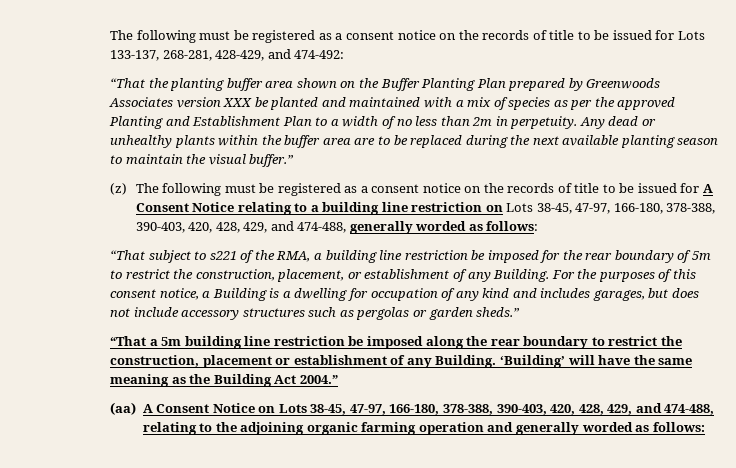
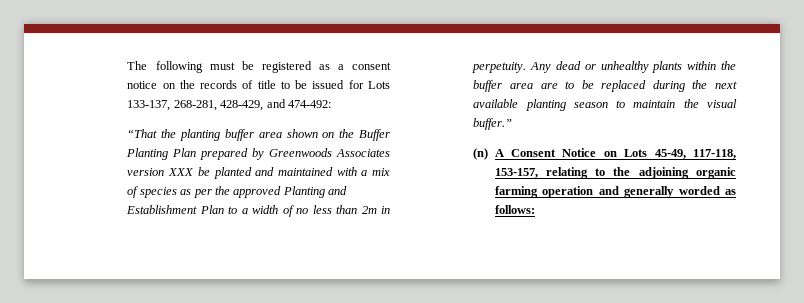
[110,183,713,196] [135,202,716,215] [135,221,539,234] [110,250,711,263] [110,269,696,282] [110,288,699,301] [110,307,521,320] [110,336,682,349] [110,355,693,368] [110,374,338,387] [110,402,137,415] (z) The following must be registered as a consent notice on the records of title to be issued for A Consent Notice relating to a building line restriction on Lots 38-45, 47-97, 166-180, 378-388, 390-403, 420, 428, 429, and 474-488, generally worded as follows: // “That subject to s221 of the RMA, a building line restriction be imposed for the rear boundary of 5m to restrict the construction, placement, or establishment of any Building. For the purposes of this consent notice, a Building is a dwelling for occupation of any kind and includes garages, but does not include accessory structures such as pergolas or garden sheds.” // “That a 5m building line restriction be imposed along the rear boundary to restrict the construction, placement or establishment of any Building. ‘Building’ will have the same meaning as the Building Act 2004.” // (aa) -> [473,148,489,160] (n)
[310,403,715,415] 38-45, 47-97, 166-180, 378-388, 390-403, 420, 428, 429, and 474-488, -> [654,149,736,159] [494,168,538,178] 45-49, 117-118, 153-157,

